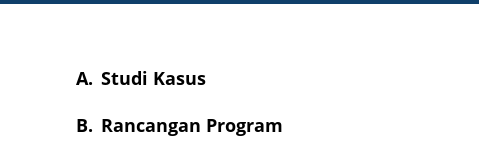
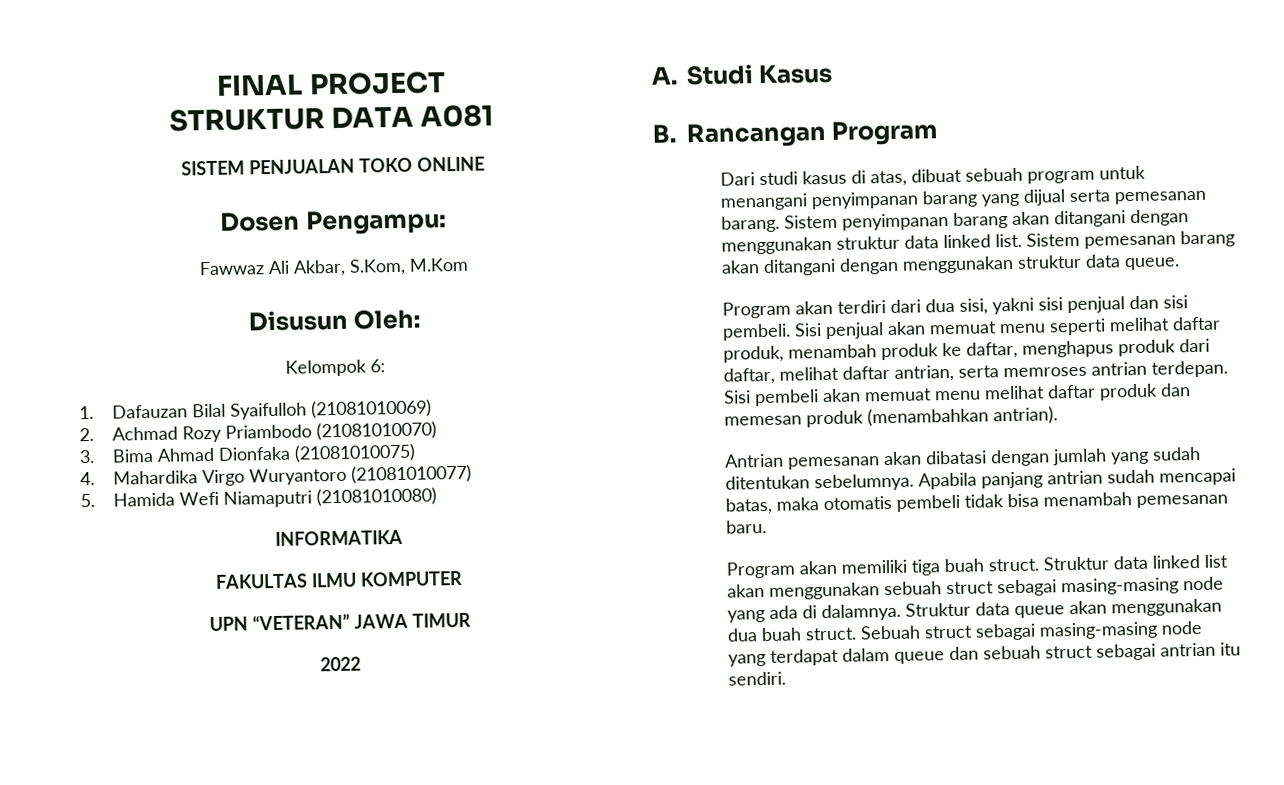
(76, 78) none -> [216,71,446,96] [168,104,495,132] [180,156,485,176] [220,209,447,236] [199,257,469,277] [247,308,422,332] [285,359,386,377] [78,399,433,420] [78,421,438,443] [78,443,417,464] [79,464,473,487] [79,487,438,508] [274,529,403,546] [215,570,463,589] [208,612,471,632] [320,656,361,672] FINAL PROJECT // STRUKTUR DATA A081 // SISTEM PENJUALAN TOKO ONLINE // Dosen Pengampu: // Fawwaz Ali Akbar, S.Kom, M.Kom // Disusun Oleh: // Kelompok 6: // 1. Dafauzan Bilal Syaifulloh (21081010069) // 2. Achmad Rozy Priambodo (21081010070) // 3. Bima Ahmad Dionfaka (21081010075) // 4. Mahardika Virgo Wuryantoro (21081010077) // 5. Hamida Wefi Niamaputri (21081010080) // INFORMATIKA // FAKULTAS ILMU KOMPUTER // UPN “VETERAN” JAWA TIMUR // 2022 //
(283, 127) none -> [720,165,1147,187] [720,189,1207,211] [721,209,1190,233] [721,230,1236,255] [721,254,1181,277] [722,295,1189,319] [722,316,1222,341] [723,338,1211,363] [723,360,1229,385] [723,383,1192,407] [724,406,1059,428] [725,446,1202,470] [725,468,1237,492] [725,492,1229,515] [726,519,768,534] [726,554,1229,579] [727,576,1225,600] [727,598,1223,623] [727,620,1203,642] [728,642,1242,667] [728,671,787,686] // Dari studi kasus di atas, dibuat sebuah program untuk menangani penyimpanan barang yang dijual serta pemesanan barang. Sistem penyimpanan barang akan ditangani dengan menggunakan struktur data linked list. Sistem pemesanan barang akan ditangani dengan menggunakan struktur data queue. // Program akan terdiri dari dua sisi, yakni sisi penjual dan sisi pembeli. Sisi penjual akan memuat menu seperti melihat daftar produk, menambah produk ke daftar, menghapus produk dari daftar, melihat daftar antrian, serta memroses antrian terdepan. Sisi pembeli akan memuat menu melihat daftar produk dan memesan produk (menambahkan antrian). // Antrian pemesanan akan dibatasi dengan jumlah yang sudah ditentukan sebelumnya. Apabila panjang antrian sudah mencapai batas, maka otomatis pembeli tidak bisa menambah pemesanan baru. // Program akan memiliki tiga buah struct. Struktur data linked list akan menggunakan sebuah struct sebagai masing-masing node yang ada di dalamnya. Struktur data queue akan menggunakan dua buah struct. Sebuah struct sebagai masing-masing node yang terdapat dalam queue dan sebuah struct sebagai antrian itu sendiri.

